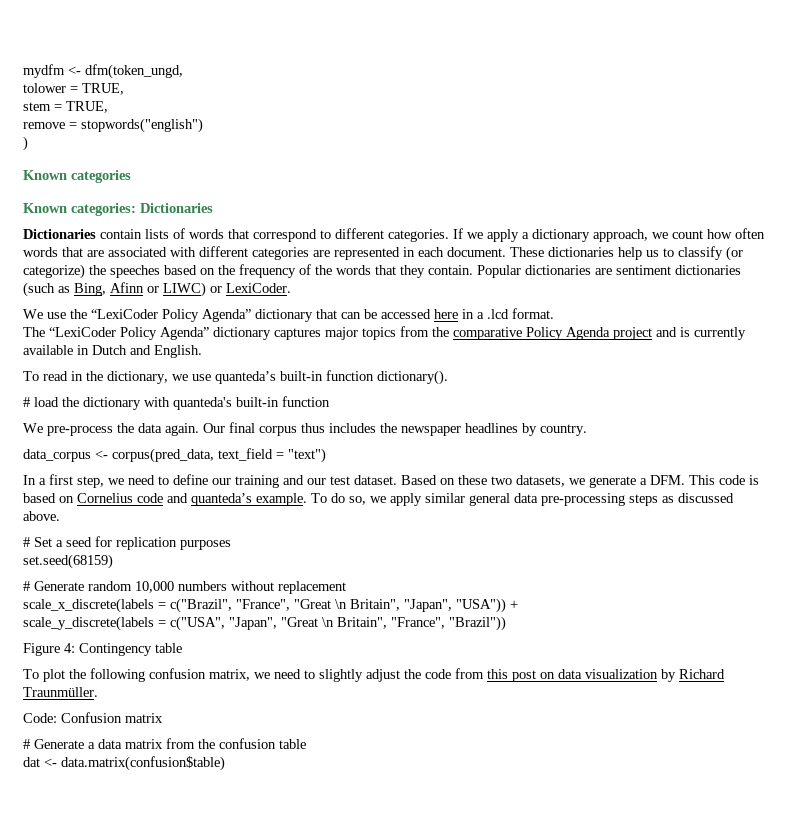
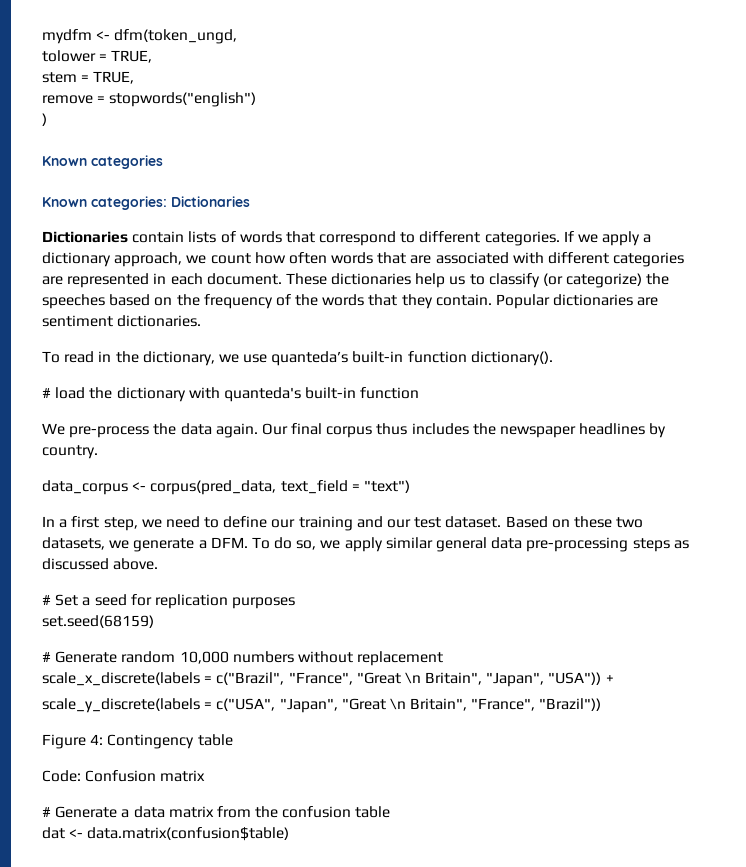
[675,265,741,275] [23,282,291,297] [23,308,554,322] [23,326,746,340] [23,345,202,358] dictionaries (such as Bing, Afinn or LIWC) or LexiCoder. // We use the “LexiCoder Policy Agenda” dictionary that can be accessed here in a .lcd format. // The “LexiCoder Policy Agenda” dictionary captures major topics from the comparative Policy Agenda project and is currently available in Dutch and English. -> [117,315,202,327] dictionaries.
[689,475,759,485] [23,493,307,506] This code is based on Cornelius code and quanteda’s example. -> (248, 542) none
[23,668,725,682] [23,687,98,697] // To plot the following confusion matrix, we need to slightly adjust the code from this post on data visualization by Richard Traunmüller. -> (233, 740) none

